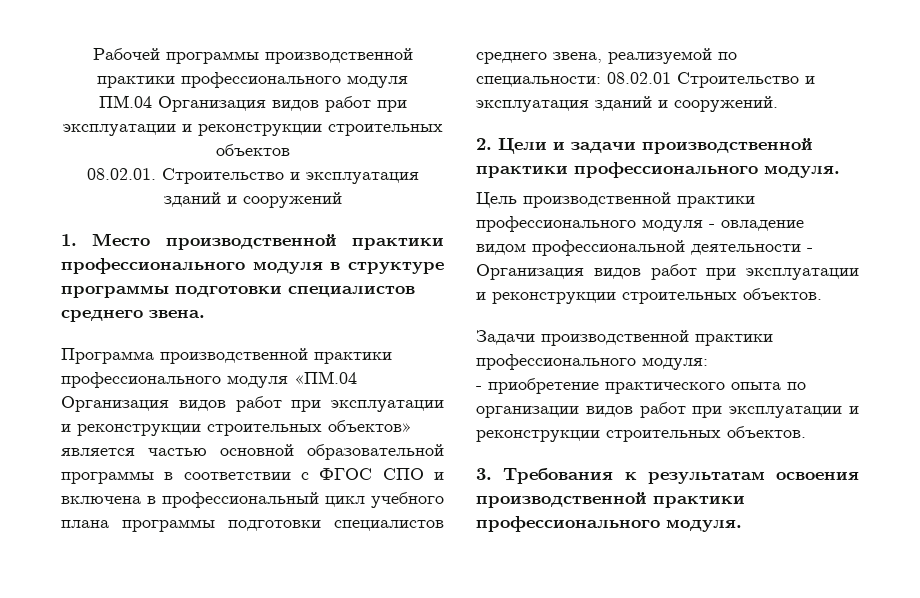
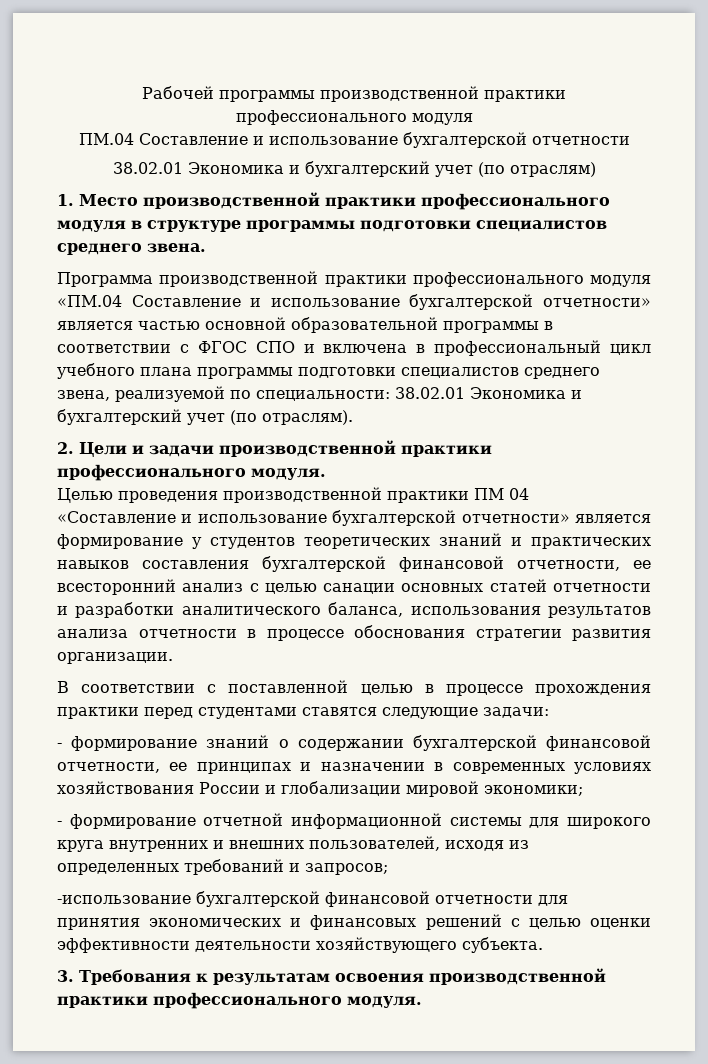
[157,96,407,112] [62,124,443,136] [215,144,290,156] [86,168,419,184] [163,192,342,208] Организация видов работ при эксплуатации и реконструкции строительных объектов // 08.02.01. Строительство и эксплуатация зданий и сооружений -> [138,132,630,148] [112,161,596,177] Составление и использование бухгалтерской отчетности // 38.02.01 Экономика и бухгалтерский учет (по отраслям)
[61,396,444,412] [61,420,412,436] Организация видов работ при эксплуатации и реконструкции строительных объектов» -> [131,294,651,310] Составление и использование бухгалтерской отчетности»
[607,72,815,88] [476,96,778,112] 08.02.01 Строительство и эксплуатация зданий и сооружений. -> [395,387,582,399] [57,409,353,425] 38.02.01 Экономика и бухгалтерский учет (по отраслям).
[476,192,755,208] [476,216,804,232] [476,240,813,256] [476,264,859,280] [476,288,822,304] [476,330,773,346] [476,354,708,370] [476,378,806,394] [476,402,859,418] [476,426,806,442] Цель производственной практики профессионального модуля - овладение видом профессиональной деятельности - Организация видов работ при эксплуатации и реконструкции строительных объектов. // Задачи производственной практики профессионального модуля: // - приобретение практического опыта по организации видов работ при эксплуатации и реконструкции строительных объектов. -> [57,487,529,503] [57,510,651,526] [57,533,651,549] [57,556,651,572] [57,579,651,595] [57,602,651,618] [57,625,651,641] [57,652,173,664] [57,680,652,696] [57,707,549,719] [57,735,651,751] [57,762,651,774] [57,781,583,797] [57,813,651,829] [57,836,529,852] [57,859,388,875] [57,891,568,907] [57,914,651,930] [57,937,543,953] Целью проведения производственной практики ПМ 04 «Составление и использование бухгалтерской отчетности» является формирование у студентов теоретических знаний и практических навыков составления бухгалтерской финансовой отчетности, ее всесторонний анализ с целью санации основных статей отчетности и разработки аналитического баланса, использования результатов анализа отчетности в процессе обоснования стратегии развития организации. // В соответствии с поставленной целью в процессе прохождения практики перед студентами ставятся следующие задачи: // - формирование знаний о содержании бухгалтерской финансовой отчетности, ее принципах и назначении в современных условиях хозяйствования России и глобализации мировой экономики; // - формирование отчетной информационной системы для широкого круга внутренних и внешних пользователей, исходя из определенных требований и запросов; // -использование бухгалтерской финансовой отчетности для принятия экономических и финансовых решений с целью оценки эффективности деятельности хозяйствующего субъекта.

